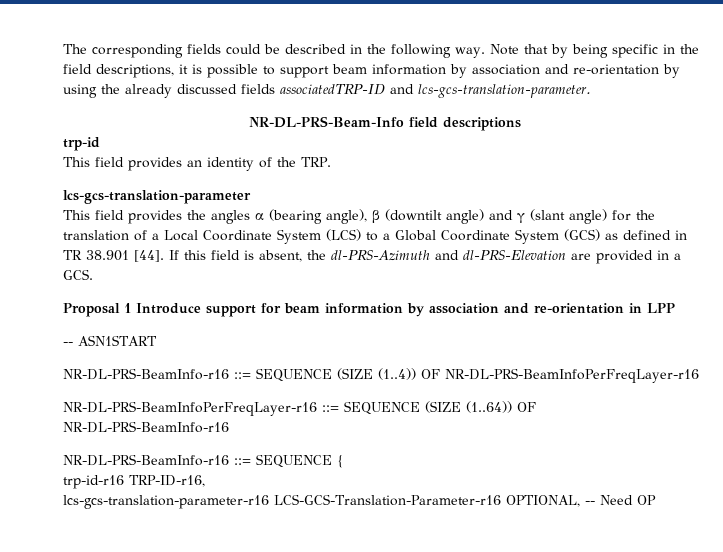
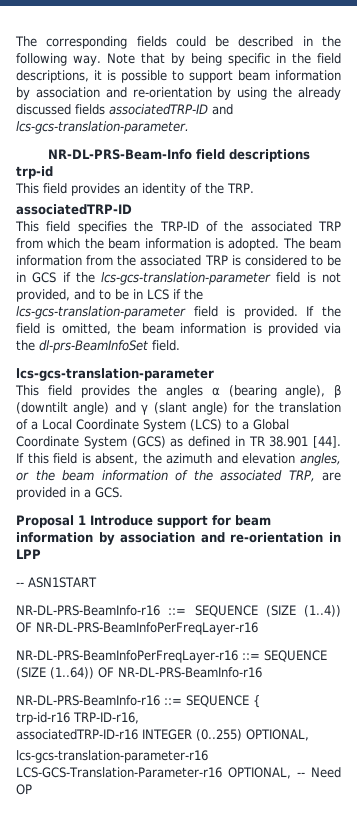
(331, 162) none -> [16,204,132,215] [15,221,341,234] [16,238,341,251] [16,255,341,266] [16,272,341,285] [16,289,203,302] [16,306,341,319] [16,323,341,336] [16,340,180,353] // associatedTRP-ID // This field specifies the TRP-ID of the associated TRP from which the beam information is adopted. The beam information from the associated TRP is considered to be in GCS if the lcs-gcs-translation-parameter field is not provided, and to be in LCS if the lcs-gcs-translation-parameter field is provided. If the field is omitted, the beam information is provided via the dl-prs-BeamInfoSet field.
[331,250,566,261] dl-PRS-Azimuth and dl-PRS-Elevation -> [166,453,341,466] [16,470,315,482] azimuth and elevation angles, or the beam information of the associated TRP,
(205, 481) none -> [16,729,309,741] // associatedTRP-ID-r16 INTEGER (0..255) OPTIONAL,

